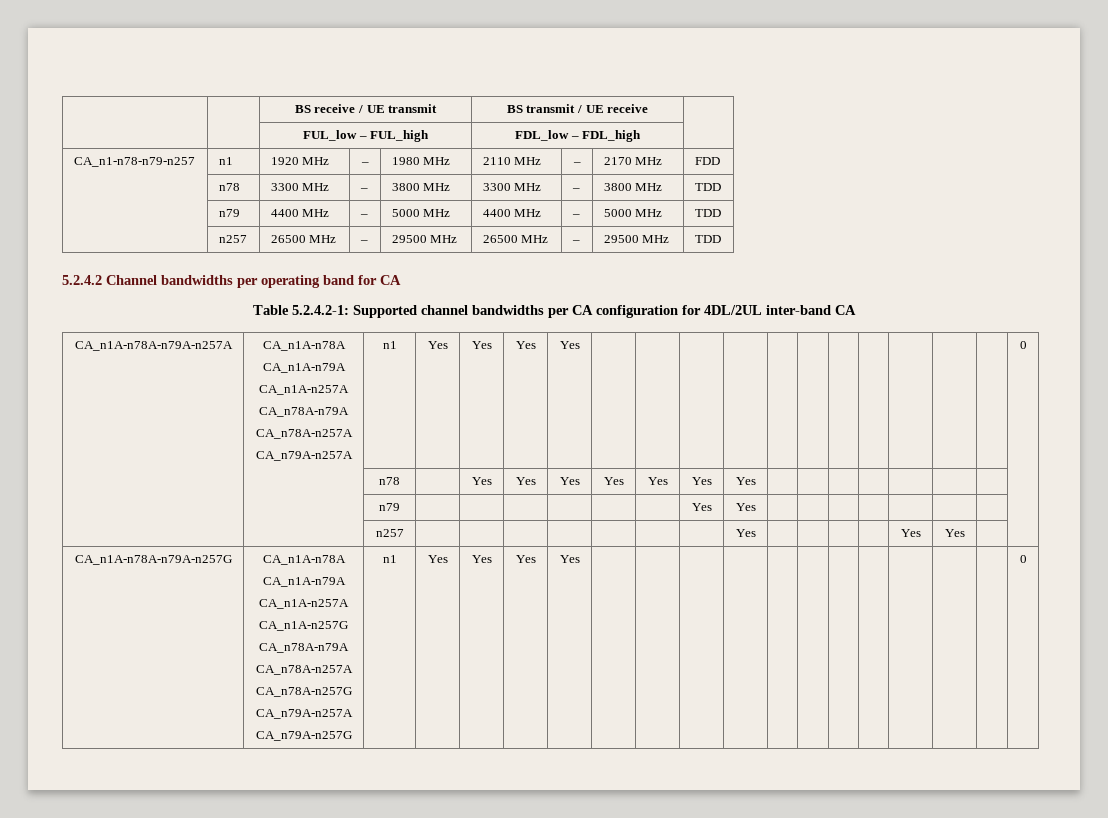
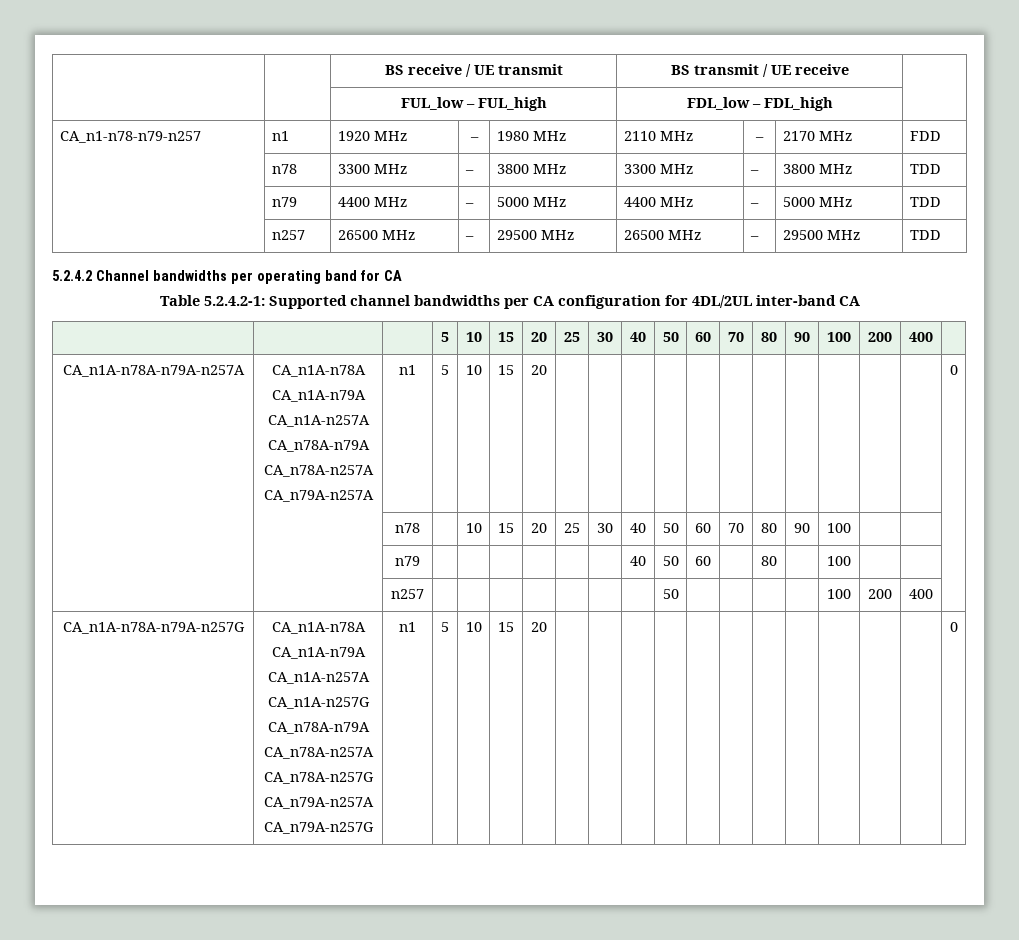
(856, 310) none -> [441,332,449,342] [465,332,482,342] [498,332,514,342] [531,332,547,342] [564,332,580,342] [597,332,613,342] [630,332,646,342] [662,332,679,342] [695,332,711,342] [728,332,744,342] [761,332,777,342] [794,332,810,342] [827,332,851,342] [868,332,892,342] [909,332,933,342] // | | | 5 | 10 | 15 | 20 | 25 | 30 | 40 | 50 | 60 | 70 | 80 | 90 | 100 | 200 | 400 |
[427,341,448,349] [471,341,492,349] [515,341,536,349] [559,341,580,349] [1019,341,1027,349] [379,477,400,485] [471,477,492,485] [515,477,536,485] [559,477,580,485] [603,477,624,485] [647,477,668,485] [691,477,712,485] [735,477,756,485] [379,503,400,511] [691,503,712,511] [735,503,756,511] [375,529,404,537] [735,529,756,537] [900,529,921,537] [944,529,965,537] Yes | Yes | Yes | Yes | | | | | | | | | | | | 0 // | | n78 | | Yes | Yes | Yes | Yes | Yes | Yes | Yes | | | | | | | | // | | n79 | | | | | | | Yes | Yes | | | | | | | | // | | n257 | | | | | | | | Yes | | | | | Yes | Yes | -> [441,365,449,375] [465,365,482,375] [498,365,514,375] [531,365,547,375] [949,365,958,375] [395,523,420,533] [465,523,482,533] [498,523,514,533] [531,523,547,533] [564,523,580,533] [597,523,613,533] [630,523,646,533] [662,523,679,533] [695,523,711,533] [728,523,744,533] [761,523,777,533] [794,523,810,533] [827,523,851,533] [395,556,420,566] [630,556,646,566] [662,556,679,566] [695,556,711,566] [761,556,777,566] [827,556,851,566] [391,589,424,599] [662,589,679,599] [827,589,851,599] [868,589,892,599] [909,589,933,599] 5 | 10 | 15 | 20 | | | | | | | | | | | | 0 // | | n78 | | 10 | 15 | 20 | 25 | 30 | 40 | 50 | 60 | 70 | 80 | 90 | 100 | | | // | | n79 | | | | | | | 40 | 50 | 60 | | 80 | | 100 | | | // | | n257 | | | | | | | | 50 | | | | | 100 | 200 | 400
[427,555,448,563] [471,555,492,563] [515,555,536,563] [559,555,580,563] Yes | Yes | Yes | Yes -> [441,622,449,632] [465,622,482,632] [498,622,514,632] [531,622,547,632] 5 | 10 | 15 | 20

